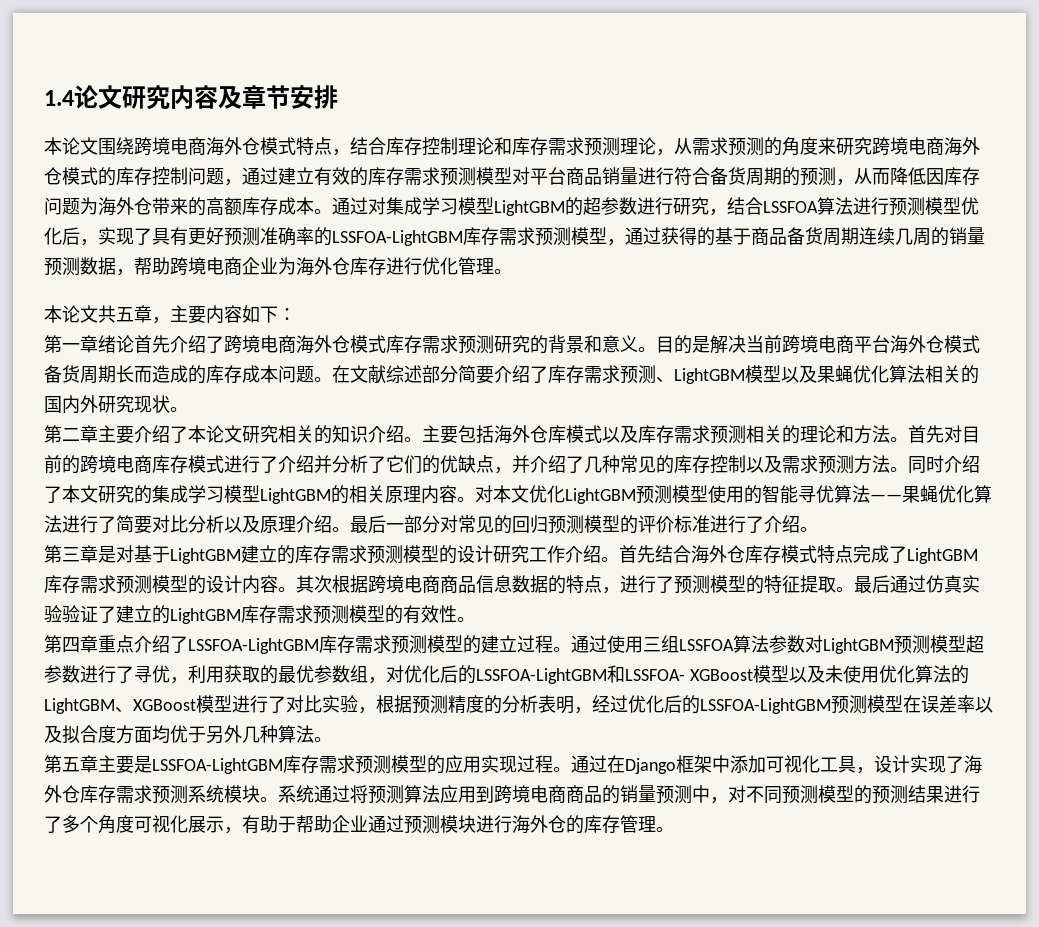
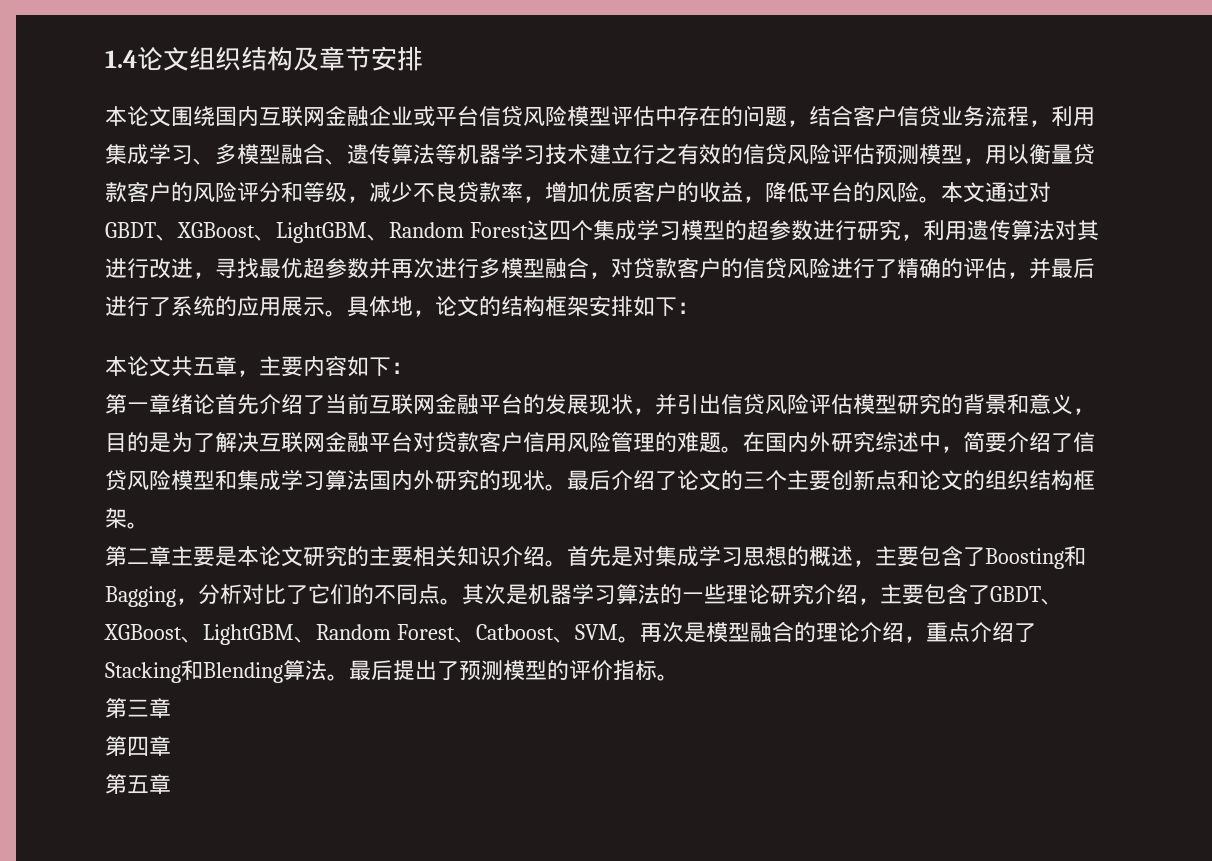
[122,85,218,110] 研究内容 -> [189,46,293,71] 组织结构
[134,137,980,156] [44,167,980,186] [44,197,565,216] 跨境电商海外仓模式特点，结合库存控制理论和库存需求预测理论，从需求预测的角度来研究跨境电商海外仓模式的库存控制问题，通过建立有效的库存需求预测模型对平台商品销量进行符合备货周期的预测，从而降低因库存问题为海外仓带来的高额库存成本。通过对集成学习模型LightGBM -> [215,105,1095,127] [105,143,1095,165] [105,181,1051,203] [105,220,725,243] 国内互联网金融企业或平台信贷风险模型评估中存在的问题，结合客户信贷业务流程，利用集成学习、多模型融合、遗传算法等机器学习技术建立行之有效的信贷风险评估预测模型，用以衡量贷款客户的风险评分和等级，减少不良贷款率，增加优质客户的收益，降低平台的风险。本文通过对GBDT、XGBoost、LightGBM、Random Forest这四个集成学习模型
[727,197,979,216] [44,227,985,246] [44,257,512,276] 结合LSSFOA算法进行预测模型优化后，实现了具有更好预测准确率的LSSFOA-LightGBM库存需求预测模型，通过获得的基于商品备货周期连续几周的销量预测数据，帮助跨境电商企业为海外仓库存进行优化管理。 -> [922,220,1099,241] [105,257,1095,279] [105,296,699,317] 利用遗传算法对其进行改进，寻找最优超参数并再次进行多模型融合，对贷款客户的信贷风险进行了精确的评估，并最后进行了系统的应用展示。具体地，论文的结构框架安排如下：
[224,335,980,354] [44,365,979,384] [44,395,134,414] 跨境电商海外仓模式库存需求预测研究的背景和意义。目的是解决当前跨境电商平台海外仓模式备货周期长而造成的库存成本问题。在文献综述部分简要介绍了库存需求预测、LightGBM模型以及果蝇优化算法相关的国内外研究 -> [325,393,1095,415] [105,431,1095,453] [105,469,501,491] 当前互联网金融平台的发展现状，并引出信贷风险评估模型研究的背景和意义，目的是为了解决互联网金融平台对贷款客户信用风险管理的难题。在国内外研究综述中，简要介绍了信贷风险模型和集成学习算法国内外研究的
(188, 409) none -> [567,470,1095,491] [105,508,149,529] 最后介绍了论文的三个主要创新点和论文的组织结构框架。
[134,425,188,443] 介绍了 -> [215,546,237,566] 是
[278,425,980,444] [44,455,980,474] [44,485,992,504] [44,515,818,534] [44,545,978,564] [44,575,980,594] [44,605,475,624] [44,635,984,654] [44,665,969,684] [44,695,993,714] [44,725,332,744] [44,755,982,774] [44,785,980,804] [44,815,674,834] 相关的知识介绍。主要包括海外仓库模式以及库存需求预测相关的理论和方法。首先对目前的跨境电商库存模式进行了介绍并分析了它们的优缺点，并介绍了几种常见的库存控制以及需求预测方法。同时介绍了本文研究的集成学习模型LightGBM的相关原理内容。对本文优化LightGBM预测模型使用的智能寻优算法——果蝇优化算法进行了简要对比分析以及原理介绍。最后一部分对常见的回归预测模型的评价标准进行了介绍。 // 第三章是对基于LightGBM建立的库存需求预测模型的设计研究工作介绍。首先结合海外仓库存模式特点完成了LightGBM库存需求预测模型的设计内容。其次根据跨境电商商品信息数据的特点，进行了预测模型的特征提取。最后通过仿真实验验证了建立的LightGBM库存需求预测模型的有效性。 // 第四章重点介绍了LSSFOA-LightGBM库存需求预测模型的建立过程。通过使用三组LSSFOA算法参数对LightGBM预测模型超参数进行了寻优，利用获取的最优参数组，对优化后的LSSFOA-LightGBM和LSSFOA- XGBoost模型以及未使用优化算法的LightGBM、XGBoost模型进行了对比实验，根据预测精度的分析表明，经过优化后的LSSFOA-LightGBM预测模型在误差率以及拟合度方面均优于另外几种算法。 // 第五章主要是LSSFOA-LightGBM库存需求预测模型的应用实现过程。通过在Django框架中添加可视化工具，设计实现了海外仓库存需求预测系统模块。系统通过将预测算法应用到跨境电商商品的销量预测中，对不同预测模型的预测结果进行了多个角度可视化展示，有助于帮助企业通过预测模块进行海外仓的库存管理。 -> [347,546,1086,569] [105,583,1063,607] [104,621,1036,645] [105,660,679,683] [105,698,171,718] [105,736,171,756] [105,774,171,794] 的主要相关知识介绍。首先是对集成学习思想的概述，主要包含了Boosting和Bagging，分析对比了它们的不同点。其次是机器学习算法的一些理论研究介绍，主要包含了GBDT、XGBoost、LightGBM、Random Forest、Catboost、SVM。再次是模型融合的理论介绍，重点介绍了Stacking和Blending算法。最后提出了预测模型的评价指标。 // 第三章 // 第四章 // 第五章

